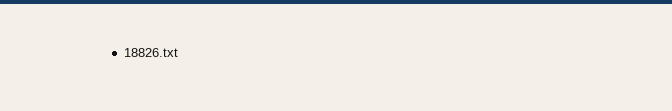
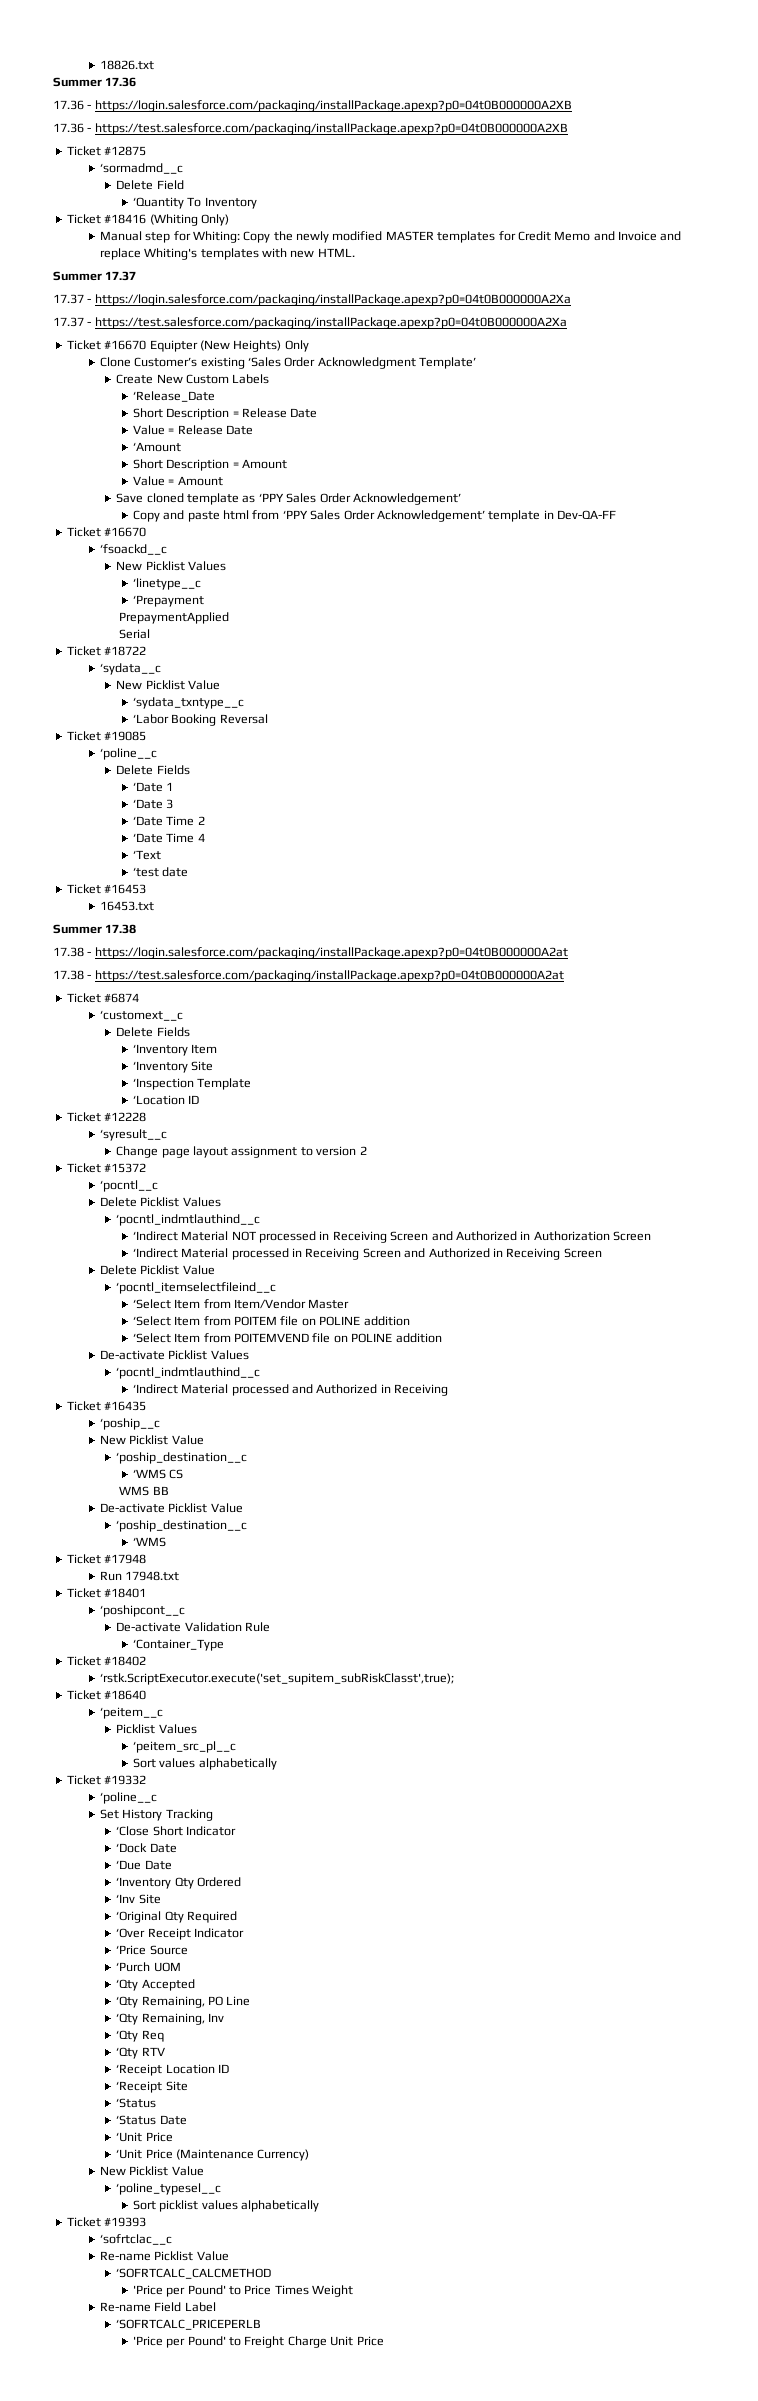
(178, 52) none -> [53,77,137,87] [53,100,572,112] [53,123,568,135] [66,146,147,156] [99,163,183,174] [116,180,184,190] [132,197,257,209] [66,214,229,226] [99,231,682,243] [99,248,355,260] [53,271,137,281] [53,294,571,306] [53,317,567,329] [66,340,309,352] [99,357,477,369] [116,374,270,384] [132,391,215,402] [132,408,318,420] [132,425,254,435] [132,442,181,452] [132,459,288,471] [132,476,223,486] [116,493,461,505] [132,510,617,522] [66,527,147,537] [99,544,167,555] [116,561,227,571] [132,578,201,590] [132,595,204,607] [119,612,230,624] [119,629,151,639] [66,646,147,656] [99,663,161,675] [116,680,221,690] [132,697,244,709] [132,714,268,726] [66,731,147,741] [99,748,157,760] [116,765,190,775] [132,782,174,792] [132,799,174,809] [132,816,205,826] [132,833,205,843] [132,850,161,860] [132,867,189,877] [66,884,147,894] [99,901,154,911] [53,924,137,934] [53,947,568,959] [53,970,564,982] [66,993,140,1003] [99,1010,183,1021] [116,1027,190,1037] [132,1044,218,1056] [132,1061,214,1073] [132,1078,252,1090] [132,1095,200,1105] [66,1112,147,1122] [99,1129,167,1141] [116,1146,367,1158] [66,1163,147,1173] [99,1180,158,1192] [99,1197,221,1207] [116,1214,261,1226] [132,1231,652,1243] [132,1248,602,1260] [99,1265,215,1275] [116,1282,277,1294] [132,1299,350,1309] [132,1316,410,1326] [132,1333,442,1343] [99,1350,249,1360] [116,1367,261,1379] [132,1384,449,1396] [66,1401,147,1411] [99,1418,160,1430] [99,1435,204,1445] [116,1452,248,1464] [132,1469,184,1479] [119,1486,169,1496] [99,1503,243,1513] [116,1520,248,1532] [132,1537,166,1547] [66,1554,147,1564] [99,1571,180,1581] [66,1588,147,1598] [99,1605,185,1617] [116,1622,271,1632] [132,1639,224,1651] [66,1656,147,1666] [99,1673,454,1685] [66,1690,147,1700] [99,1707,163,1719] [116,1724,197,1734] [132,1741,236,1753] [132,1758,277,1770] [66,1775,147,1785] [99,1792,157,1804] [99,1809,213,1821] [116,1826,237,1836] [116,1843,177,1853] [116,1860,172,1870] [116,1877,242,1889] [116,1894,161,1904] [116,1911,238,1923] [116,1928,245,1940] [116,1945,188,1955] [116,1962,181,1972] [116,1979,195,1991] [116,1996,251,2008] [116,2013,225,2025] [116,2030,164,2042] [116,2047,165,2059] [116,2064,230,2076] [116,2081,188,2093] [116,2098,157,2108] [116,2115,187,2125] [116,2132,173,2142] [116,2149,310,2161] [99,2166,204,2176] [116,2183,222,2195] [132,2200,320,2212] [66,2217,147,2227] [99,2234,172,2245] [99,2251,229,2261] [116,2268,272,2279] [132,2285,354,2297] [99,2302,216,2312] [116,2319,262,2330] [132,2336,384,2348] // Summer 17.36 // 17.36 - https://login.salesforce.com/packaging/installPackage.apexp?p0=04t0B000000A2XB // 17.36 - https://test.salesforce.com/packaging/installPackage.apexp?p0=04t0B000000A2XB // Ticket #12875 // ‘sormadmd__c // Delete Field // ‘Quantity To Inventory // Ticket #18416 (Whiting Only) // Manual step for Whiting: Copy the newly modified MASTER templates for Credit Memo and Invoice and replace Whiting's templates with new HTML. // Summer 17.37 // 17.37 - https://login.salesforce.com/packaging/installPackage.apexp?p0=04t0B000000A2Xa // 17.37 - https://test.salesforce.com/packaging/installPackage.apexp?p0=04t0B000000A2Xa // Ticket #16670 Equipter (New Heights) Only // Clone Customer’s existing ‘Sales Order Acknowledgment Template’ // Create New Custom Labels // ‘Release_Date // Short Description = Release Date // Value = Release Date // ‘Amount // Short Description = Amount // Value = Amount // Save cloned template as ‘PPY Sales Order Acknowledgement’ // Copy and paste html from ‘PPY Sales Order Acknowledgement’ template in Dev-QA-FF // Ticket #16670 // ‘fsoackd__c // New Picklist Values // ‘linetype__c // ‘Prepayment // PrepaymentApplied // Serial // Ticket #18722 // ‘sydata__c // New Picklist Value // ‘sydata_txntype__c // ‘Labor Booking Reversal // Ticket #19085 // ‘poline__c // Delete Fields // ‘Date 1 // ‘Date 3 // ‘Date Time 2 // ‘Date Time 4 // ‘Text // ‘test date // Ticket #16453 // 16453.txt // Summer 17.38 // 17.38 - https://login.salesforce.com/packaging/installPackage.apexp?p0=04t0B000000A2at // 17.38 - https://test.salesforce.com/packaging/installPackage.apexp?p0=04t0B000000A2at // Ticket #6874 // ‘customext__c // Delete Fields // ‘Inventory Item // ‘Inventory Site // ‘Inspection Template // ‘Location ID // Ticket #12228 // ‘syresult__c // Change page layout assignment to version 2 // Ticket #15372 // ‘pocntl__c // Delete Picklist Values // ‘pocntl_indmtlauthind__c // ‘Indirect Material NOT processed in Receiving Screen and Authorized in Authorization Screen // ‘Indirect Material processed in Receiving Screen and Authorized in Receiving Screen // Delete Picklist Value // ‘pocntl_itemselectfileind__c // ‘Select Item from Item/Vendor Master // ‘Select Item from POITEM file on POLINE addition // ‘Select Item from POITEMVEND file on POLINE addition // De-activate Picklist Values // ‘pocntl_indmtlauthind__c // ‘Indirect Material processed and Authorized in Receiving // Ticket #16435 // ‘poship__c // New Picklist Value // ‘poship_destination__c // ‘WMS CS // WMS BB // De-activate Picklist Value // ‘poship_destination__c // ‘WMS // Ticket #17948 // Run 17948.txt // Ticket #18401 // ‘poshipcont__c // De-activate Validation Rule // ‘Container_Type // Ticket #18402 // ‘rstk.ScriptExecutor.execute('set_supitem_subRiskClasst',true); // Ticket #18640 // ‘peitem__c // Picklist Values // ‘peitem_src_pl__c // Sort values alphabetically // Ticket #19332 // ‘poline__c // Set History Tracking // ‘Close Short Indicator // ‘Dock Date // ‘Due Date // ‘Inventory Qty Ordered // ‘Inv Site // ‘Original Qty Required // ‘Over Receipt Indicator // ‘Price Source // ‘Purch UOM // ‘Qty Accepted // ‘Qty Remaining, PO Line // ‘Qty Remaining, Inv // ‘Qty Req // ‘Qty RTV // ‘Receipt Location ID // ‘Receipt Site // ‘Status // ‘Status Date // ‘Unit Price // ‘Unit Price (Maintenance Currency) // New Picklist Value // ‘poline_typesel__c // Sort picklist values alphabetically // Ticket #19393 // ‘sofrtclac__c // Re-name Picklist Value // ‘SOFRTCALC_CALCMETHOD // 'Price per Pound' to Price Times Weight // Re-name Field Label // ‘SOFRTCALC_PRICEPERLB // 'Price per Pound' to Freight Charge Unit Price

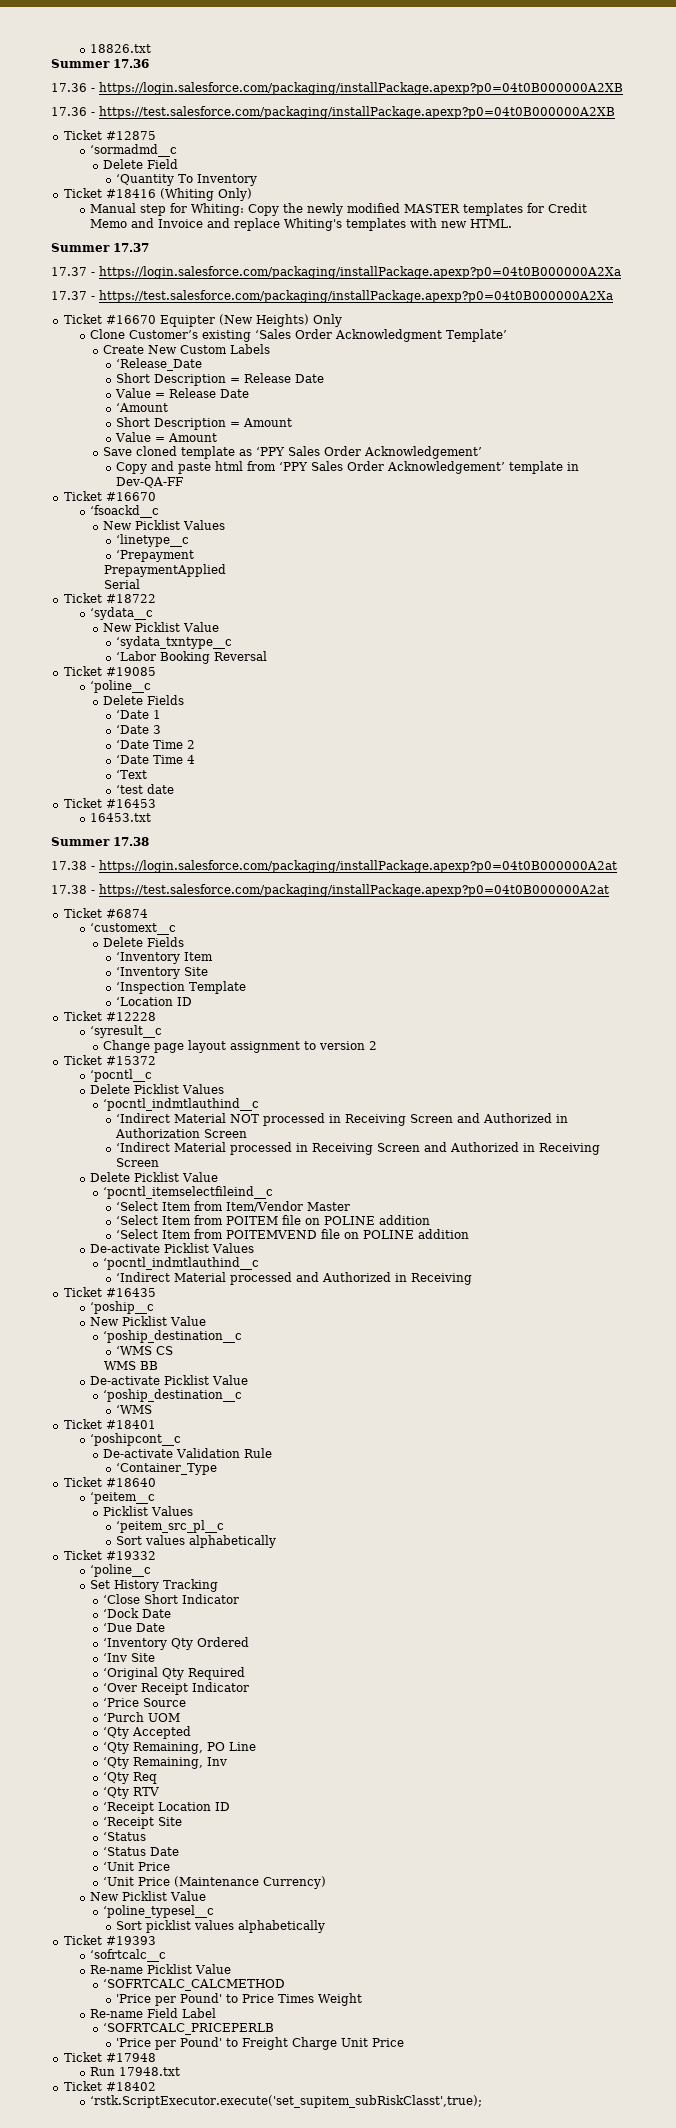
[66,1554,147,1564] [99,1571,180,1581] // Ticket #17948 // Run 17948.txt -> (153, 1409) none
[66,1656,147,1666] [99,1673,454,1685] // Ticket #18402 // ‘rstk.ScriptExecutor.execute('set_supitem_subRiskClasst',true); -> (218, 1469) none
[99,2234,172,2245] ‘sofrtclac__c -> [89,1949,166,1962] ‘sofrtcalc__c
(384, 2341) none -> [63,2052,156,2062] [89,2067,180,2076] [63,2081,156,2091] [89,2095,482,2108] // Ticket #17948 // Run 17948.txt // Ticket #18402 // ‘rstk.ScriptExecutor.execute('set_supitem_subRiskClasst',true);

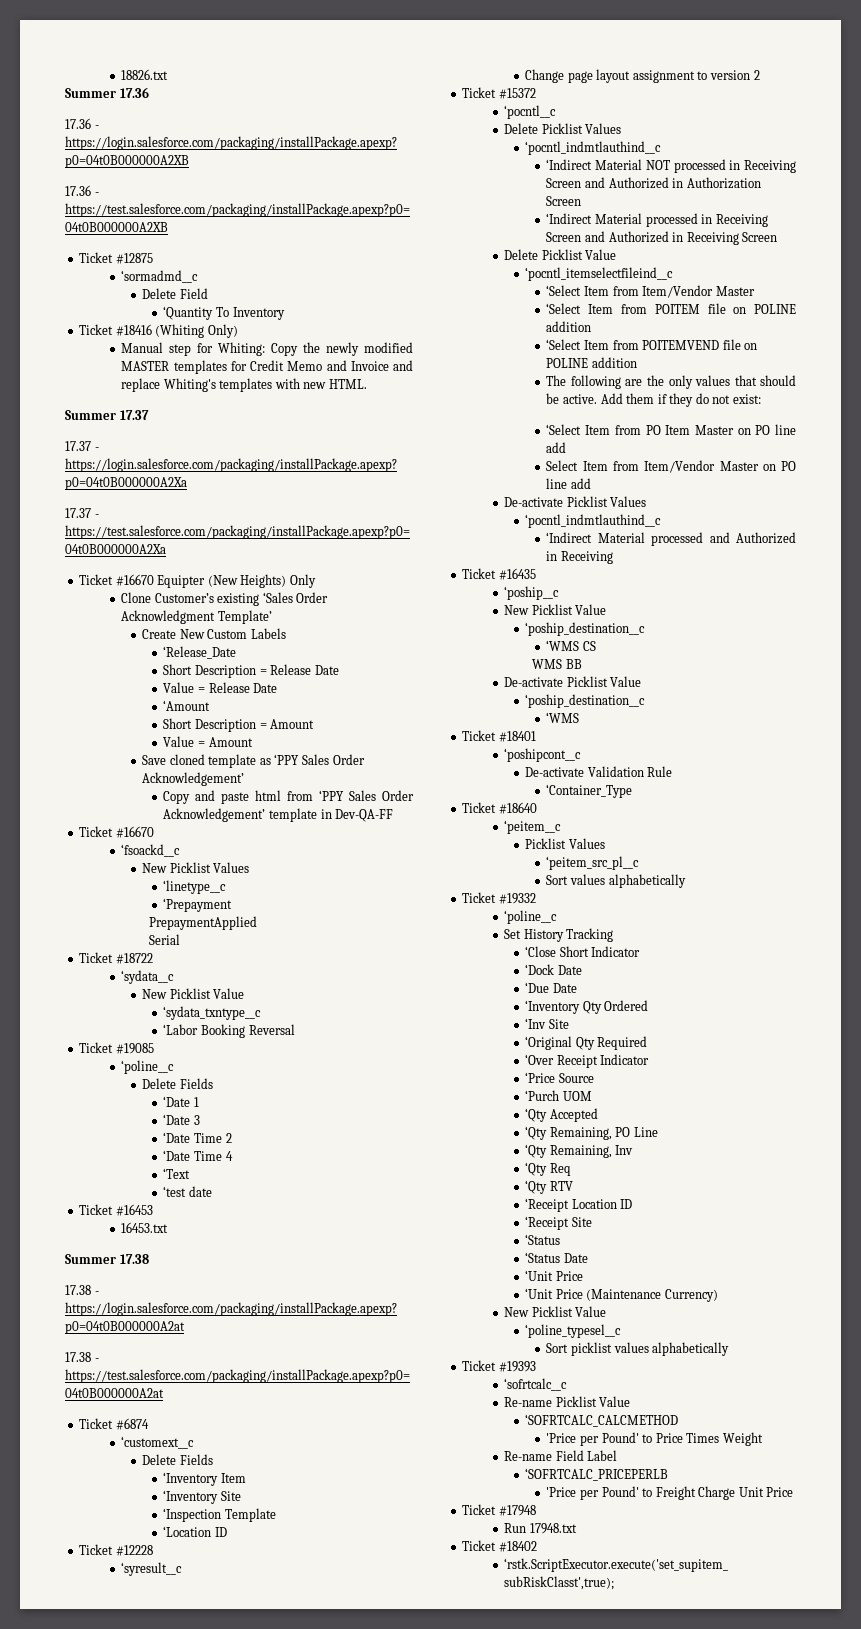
(470, 1234) none -> [546,375,796,389] [546,393,761,407] [546,424,796,435] [546,442,567,453] [546,460,796,473] [546,478,591,489] // The following are the only values that should be active. Add them if they do not exist: // ‘Select Item from PO Item Master on PO line add // Select Item from Item/Vendor Master on PO line add

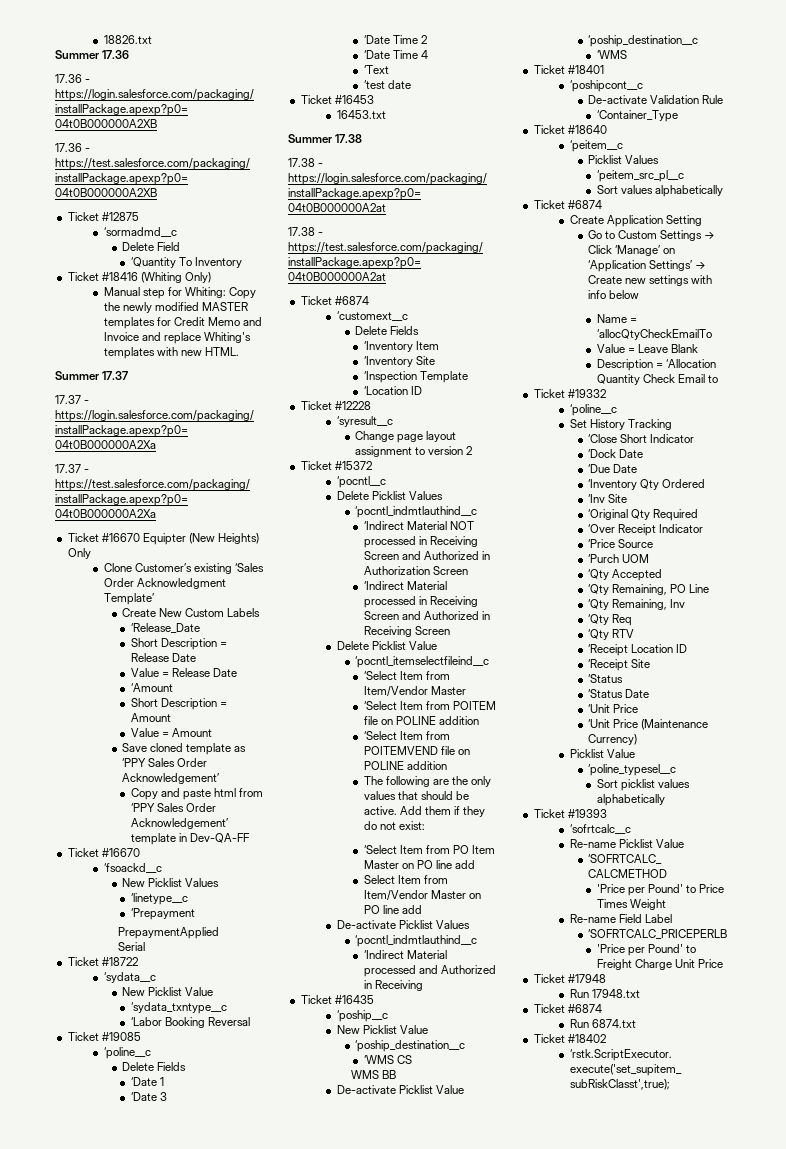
(686, 881) none -> [533,200,602,209] [569,215,703,227] [587,230,716,241] [587,245,676,256] [587,260,707,272] [587,275,713,286] [587,290,640,299] [596,314,637,323] [596,329,712,340] [596,344,698,353] [596,359,716,371] [596,374,718,385] // Ticket #6874 // Create Application Setting // Go to Custom Settings → Click ‘Manage’ on ‘Application Settings’ → Create new settings with info below // Name = ‘allocQtyCheckEmailTo // Value = Leave Blank // Description = ‘Allocation Quantity Check Email to
[504,1307,530,1317] New -> (637, 739) none
(577, 1528) none -> [533,1004,602,1013] [569,1019,636,1028] // Ticket #6874 // Run 6874.txt

